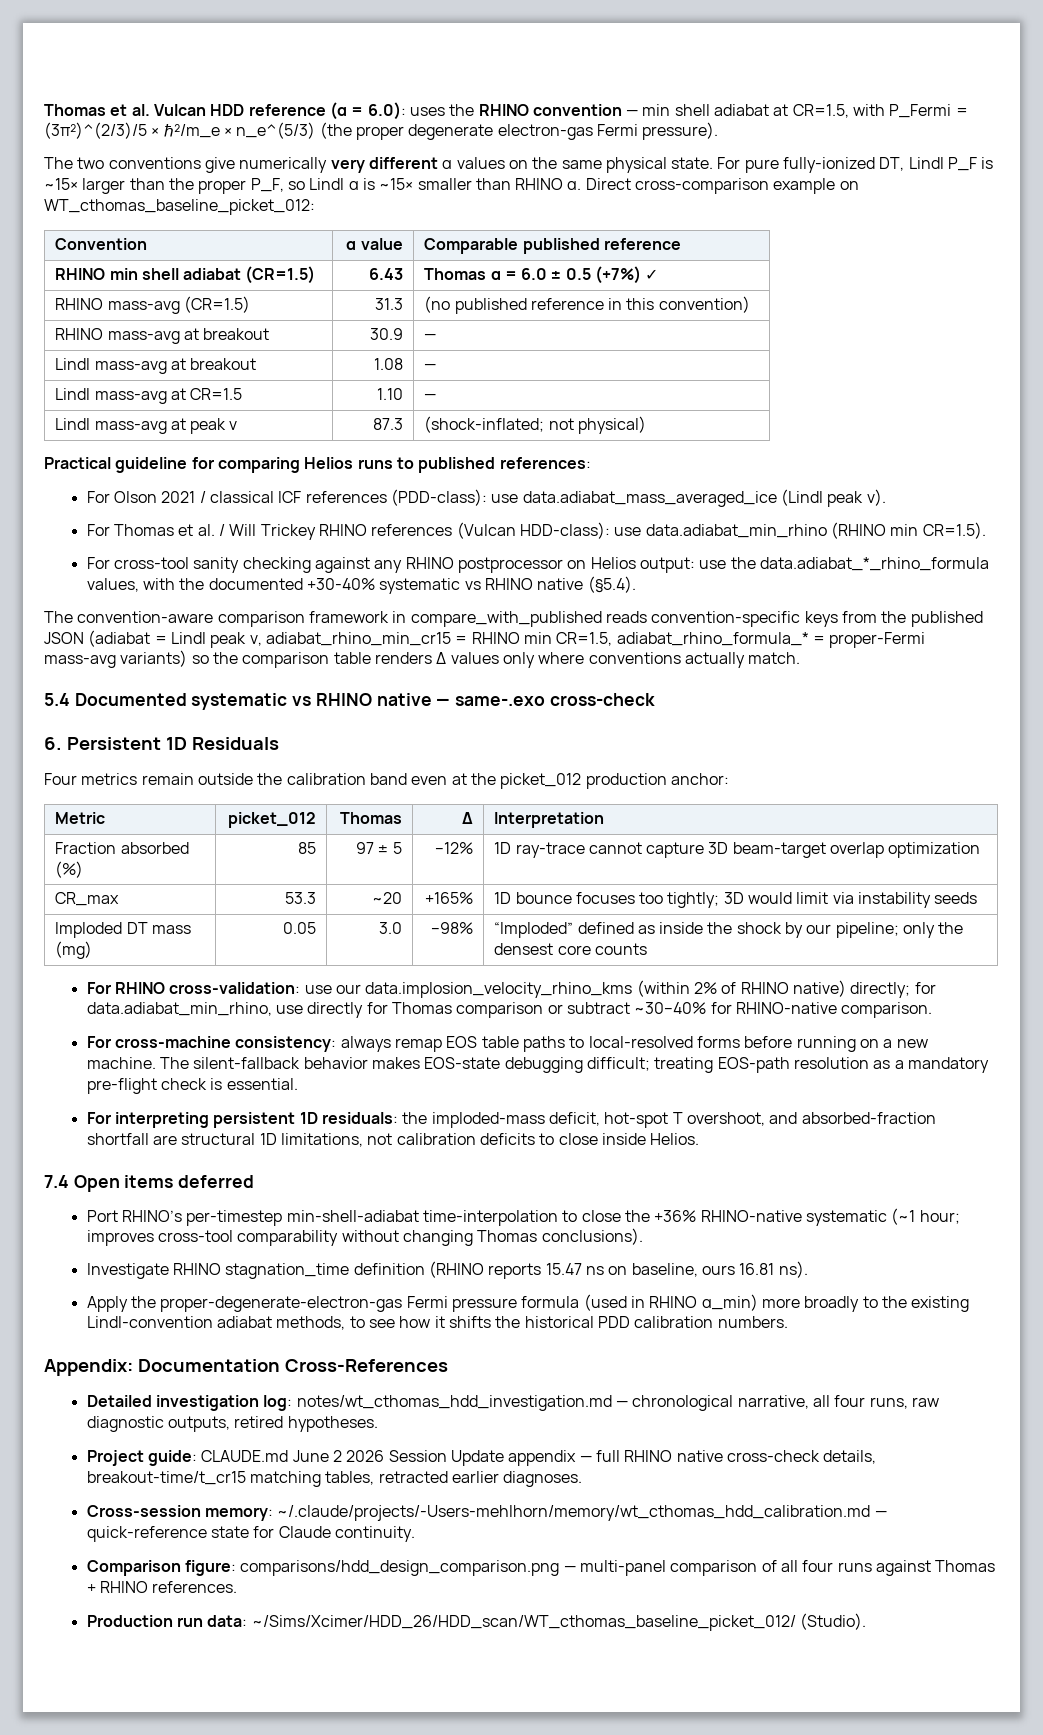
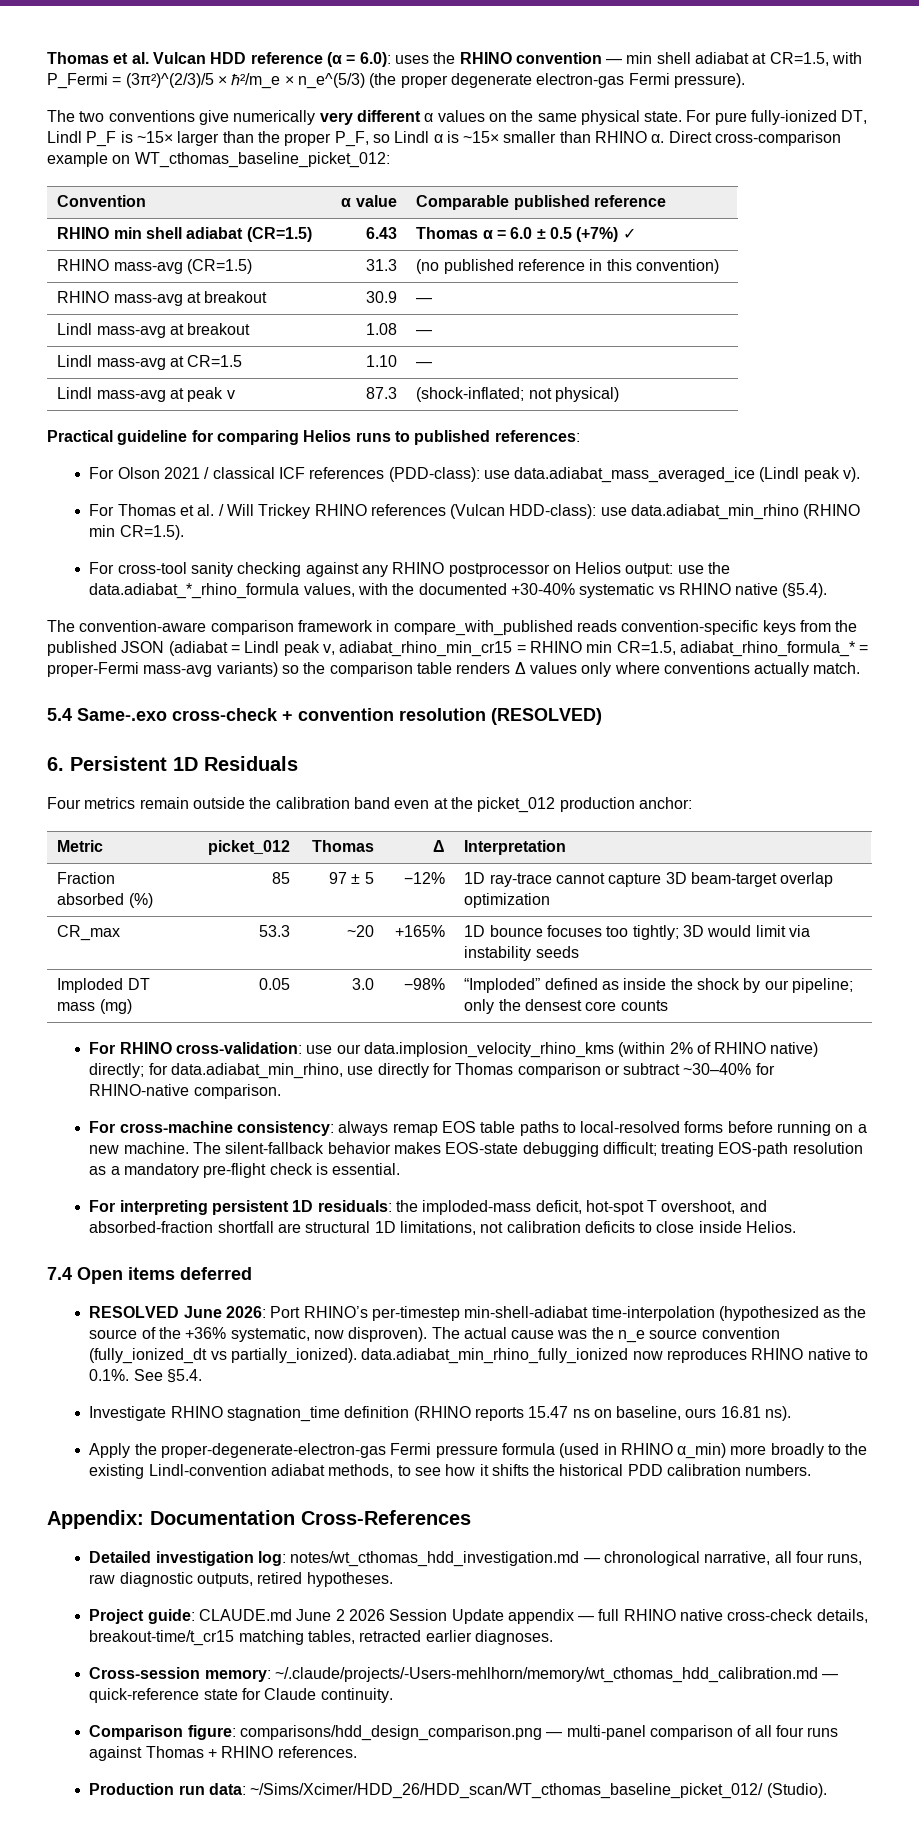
[74,693,655,710] Documented systematic vs RHINO native — same-.exo cross-check -> [77,708,602,725] Same-.exo cross-check + convention resolution (RESOLVED)
(255, 1181) none -> [89,1306,266,1318] RESOLVED June 2026:
[562,1208,960,1226] [86,1228,643,1246] to close the +36% RHINO-native systematic (~1 hour; improves cross-tool comparability without changing Thomas conclusions). -> [718,1306,867,1321] [89,1327,780,1343] [89,1348,868,1364] [89,1369,202,1383] (hypothesized as the source of the +36% systematic, now disproven). The actual cause was the n_e source convention (fully_ionized_dt vs partially_ionized). data.adiabat_min_rhino_fully_ionized now reproduces RHINO native to 0.1%. See §5.4.

